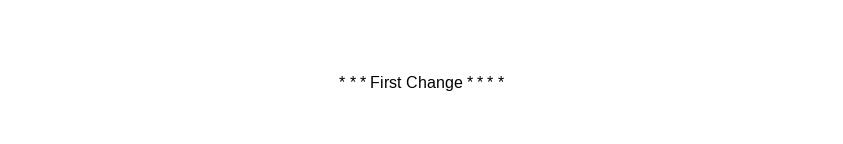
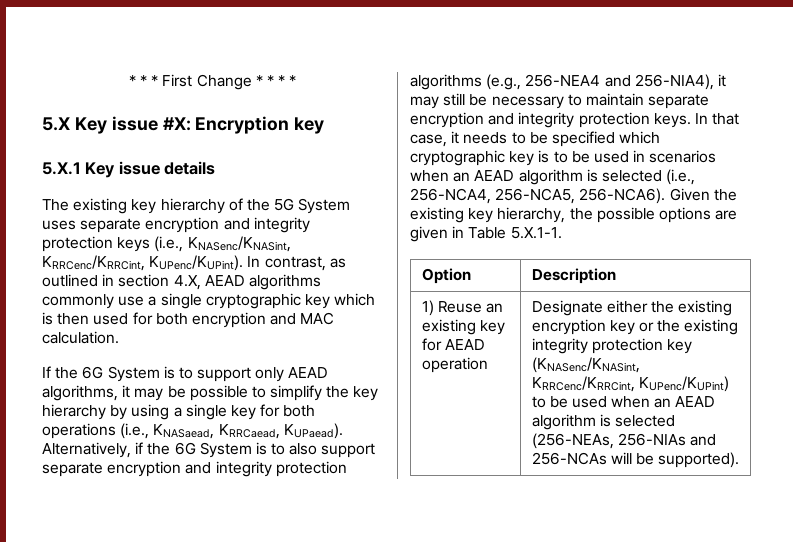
(504, 82) none -> [42,116,325,134] [42,161,216,178] [42,198,351,214] [42,217,310,233] [42,236,291,252] [42,255,346,271] [42,274,321,290] [42,293,376,309] [42,312,335,328] [42,331,119,344] [42,366,329,382] [42,385,379,401] [42,404,316,420] [42,423,343,439] [42,442,376,458] [42,461,347,477] [410,74,726,90] [410,93,710,109] [410,112,740,128] [410,131,661,147] [410,150,717,166] [410,169,696,185] [410,188,737,204] [410,207,738,223] [410,226,562,242] [421,268,471,284] [531,268,616,284] [421,300,503,316] [421,319,505,335] [421,338,485,351] [421,357,488,373] [531,300,733,316] [531,319,739,335] [531,338,692,354] [531,357,640,373] [531,376,729,392] [531,396,716,408] [531,414,675,430] [531,433,716,449] [531,452,740,468] // 5.X Key issue #X: Encryption key // 5.X.1 Key issue details // The existing key hierarchy of the 5G System uses separate encryption and integrity protection keys (i.e., KNASenc/KNASint, KRRCenc/KRRCint, KUPenc/KUPint). In contrast, as outlined in section 4.X, AEAD algorithms commonly use a single cryptographic key which is then used for both encryption and MAC calculation. // If the 6G System is to support only AEAD algorithms, it may be possible to simplify the key hierarchy by using a single key for both operations (i.e., KNASaead, KRRCaead, KUPaead). Alternatively, if the 6G System is to also support separate encryption and integrity protection algorithms (e.g., 256-NEA4 and 256-NIA4), it may still be necessary to maintain separate encryption and integrity protection keys. In that case, it needs to be specified which cryptographic key is to be used in scenarios when an AEAD algorithm is selected (i.e., 256-NCA4, 256-NCA5, 256-NCA6). Given the existing key hierarchy, the possible options are given in Table 5.X.1-1. // Option | Description // 1) Reuse an existing key for AEAD operation | Designate either the existing encryption key or the existing integrity protection key (KNASenc/KNASint, KRRCenc/KRRCint, KUPenc/KUPint) to be used when an AEAD algorithm is selected (256-NEAs, 256-NIAs and 256-NCAs will be supported).

